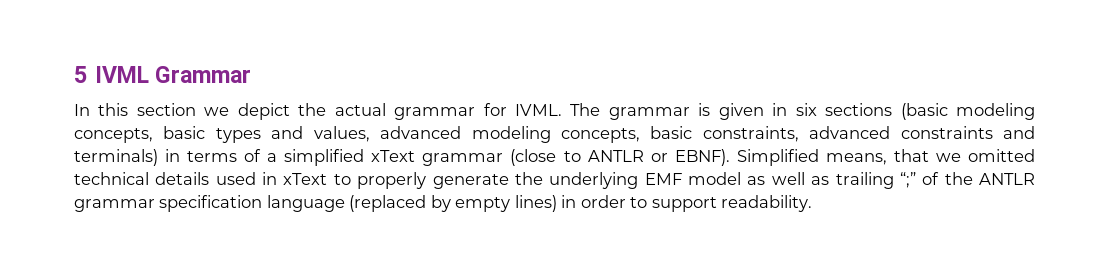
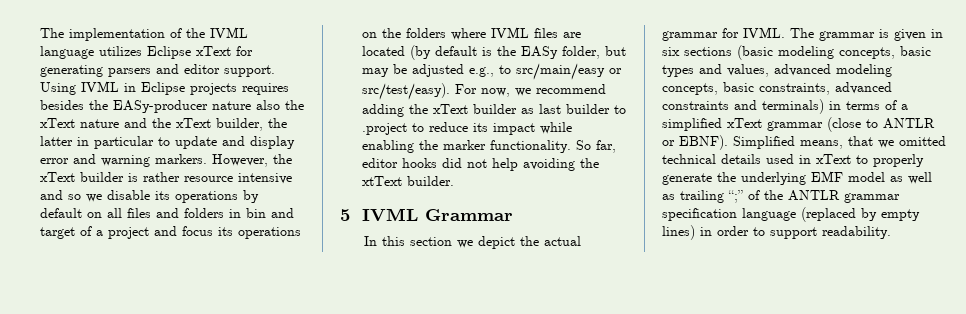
(74, 74) none -> [39,27,248,41] [39,46,253,59] [39,64,275,77] [39,81,289,95] [39,100,304,113] [39,118,287,131] [39,136,295,149] [39,154,292,167] [39,172,292,184] [39,190,259,203] [39,208,294,218] [39,226,301,239] [361,27,581,40] [361,45,626,60] [361,63,622,80] [361,83,606,100] [361,104,626,117] [361,122,572,135] [361,140,616,153] [361,158,599,171] [361,176,454,186] The implementation of the IVML language utilizes Eclipse xText for generating parsers and editor support. Using IVML in Eclipse projects requires besides the EASy-producer nature also the xText nature and the xText builder, the latter in particular to update and display error and warning markers. However, the xText builder is rather resource intensive and so we disable its operations by default on all files and folders in bin and target of a project and focus its operations on the folders where IVML files are located (by default is the EASy folder, but may be adjusted e.g., to src/main/easy or src/test/easy). For now, we recommend adding the xText builder as last builder to .project to reduce its impact while enabling the marker functionality. So far, editor hooks did not help avoiding the xtText builder. //

